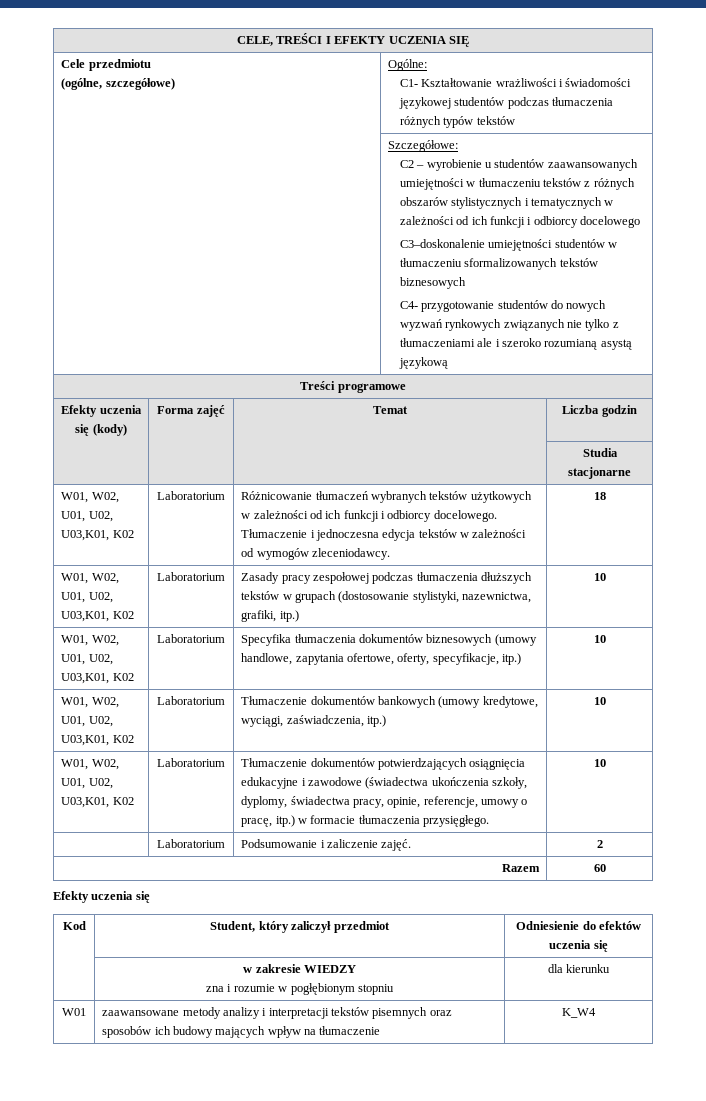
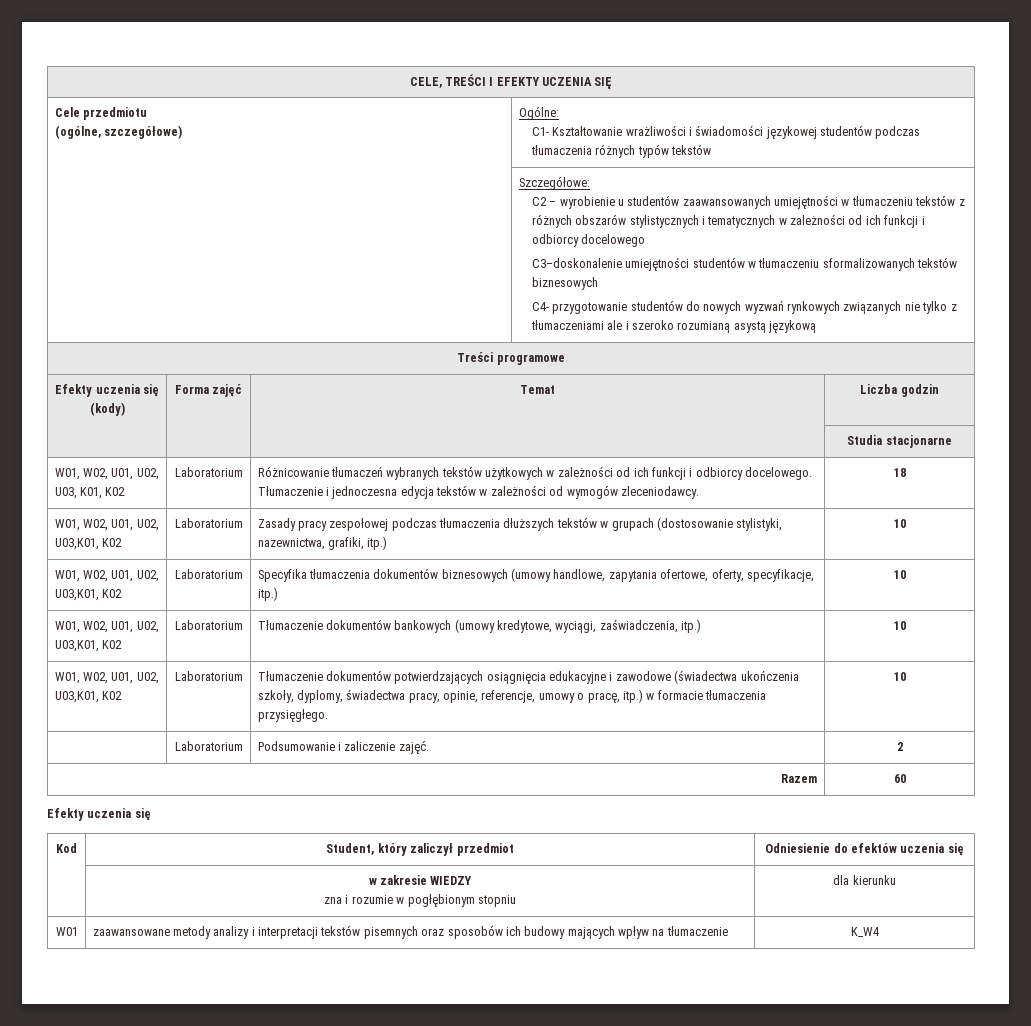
[61,530,110,541] U03,K01, -> [54,487,102,499] U03, K01,

